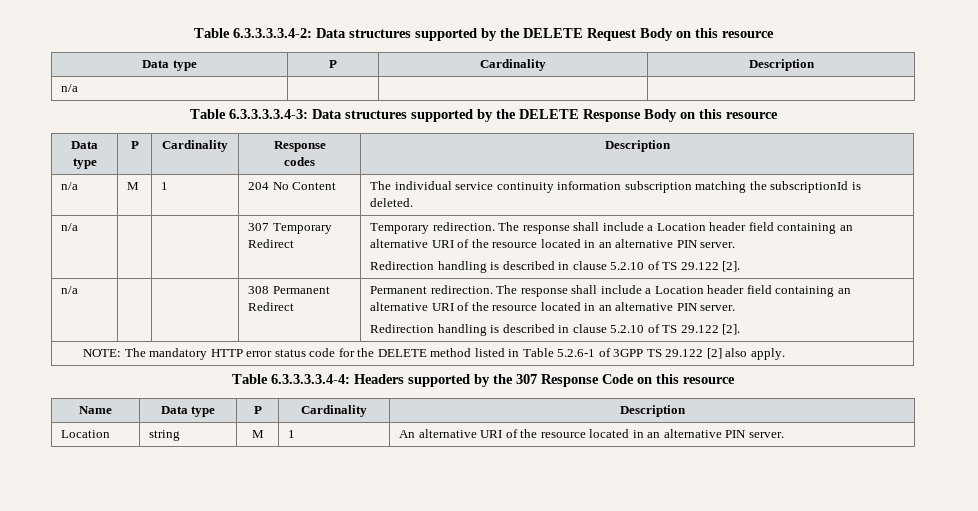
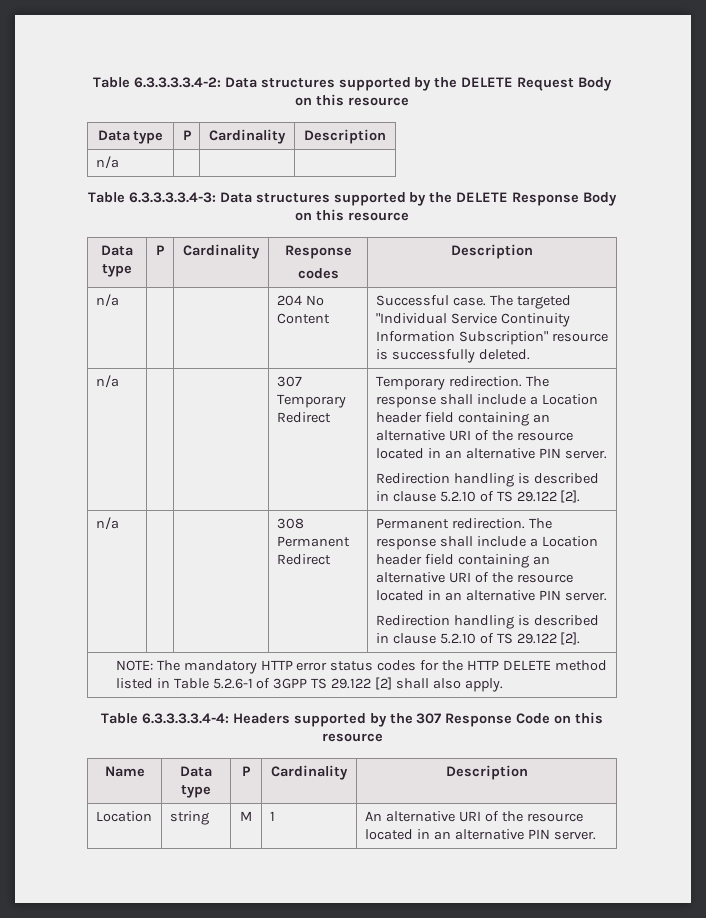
[127,182,140,190] [161,182,169,190] M | 1 -> (119, 300) |
[370,181,861,193] The individual service continuity information subscription matching the subscriptionId is -> [375,295,571,309] [375,313,570,327] [375,331,608,345] [375,349,475,363] Successful case. The targeted "Individual Service Continuity Information Subscription" resource is successfully
[309,348,336,357] code -> [377,660,417,671] codes
(375, 352) none -> [467,660,500,670] HTTP
(722, 353) none -> [396,678,430,689] shall

